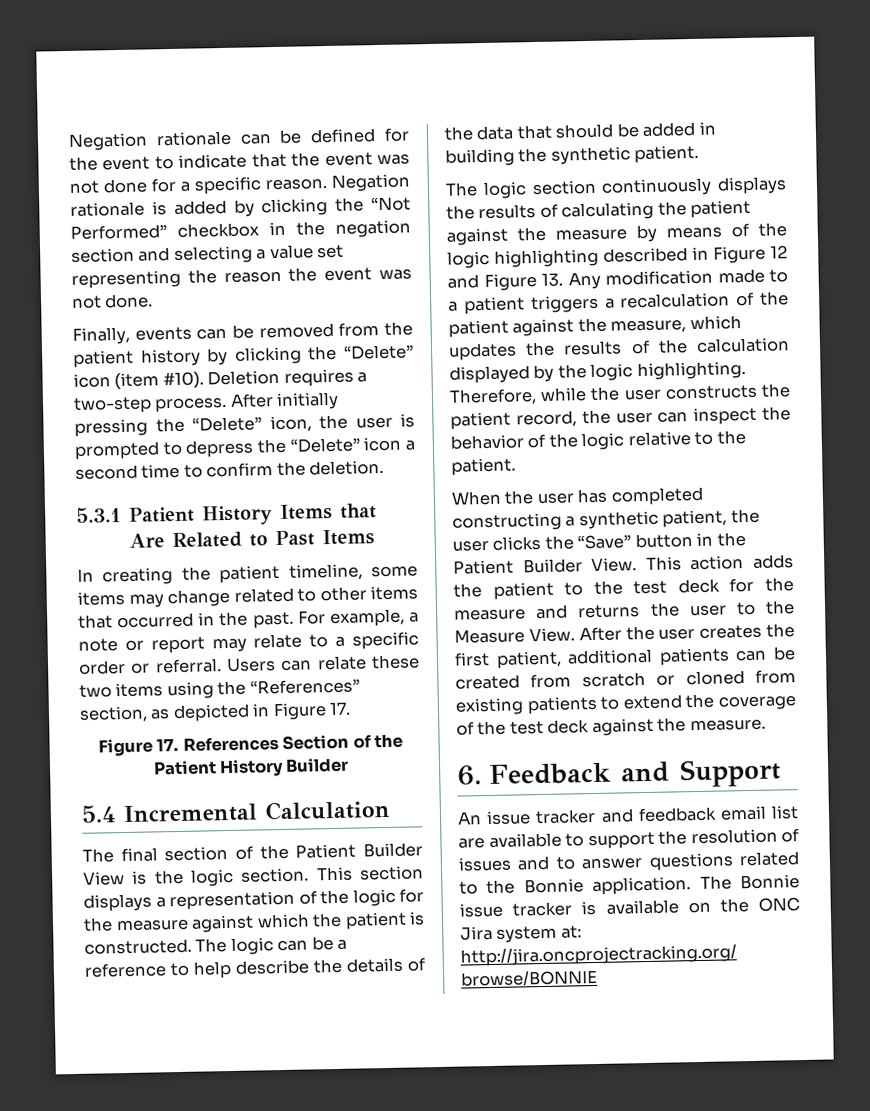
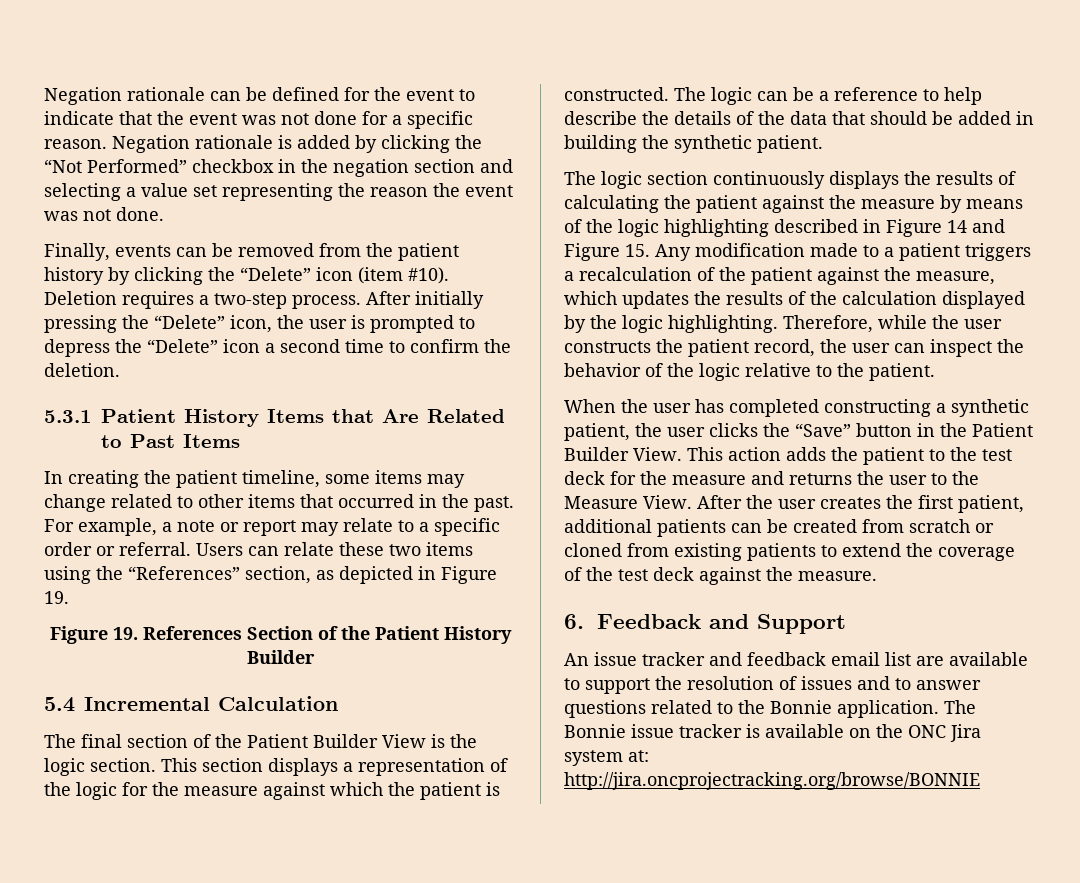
[329,701,352,716] [97,737,180,757] 17. // Figure 17. -> [44,591,69,604] [49,626,138,644] 19. // Figure 19.
[770,245,788,259] 12 -> [947,220,967,233] 14
[541,272,563,287] 13. -> [625,244,650,257] 15.

